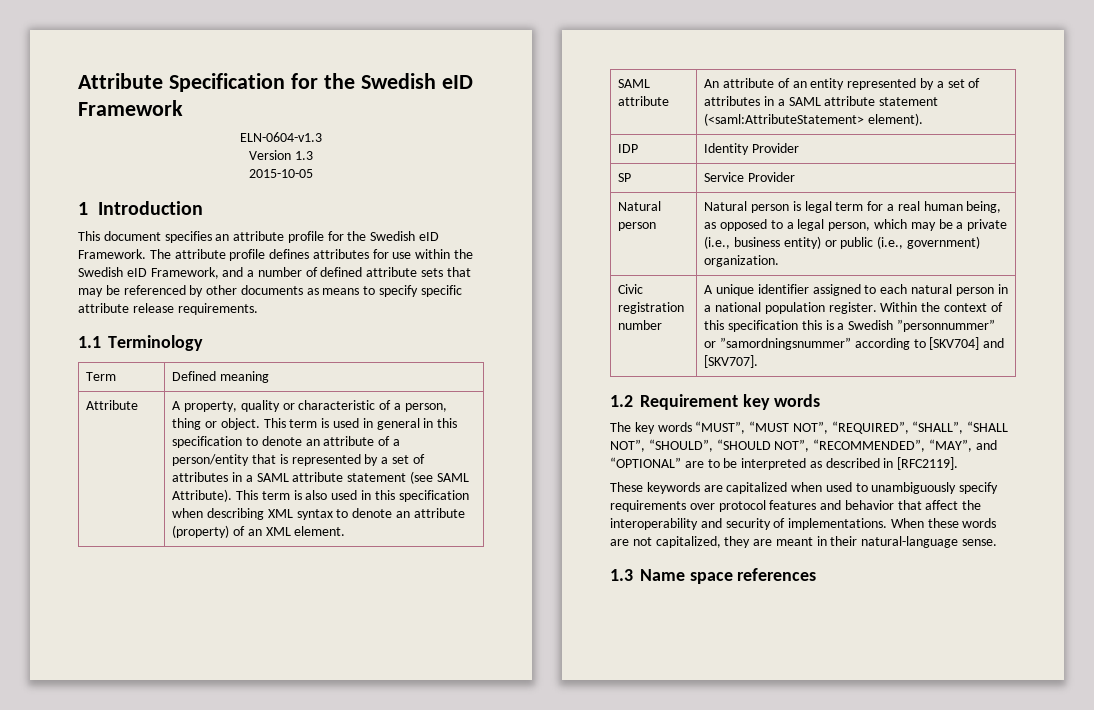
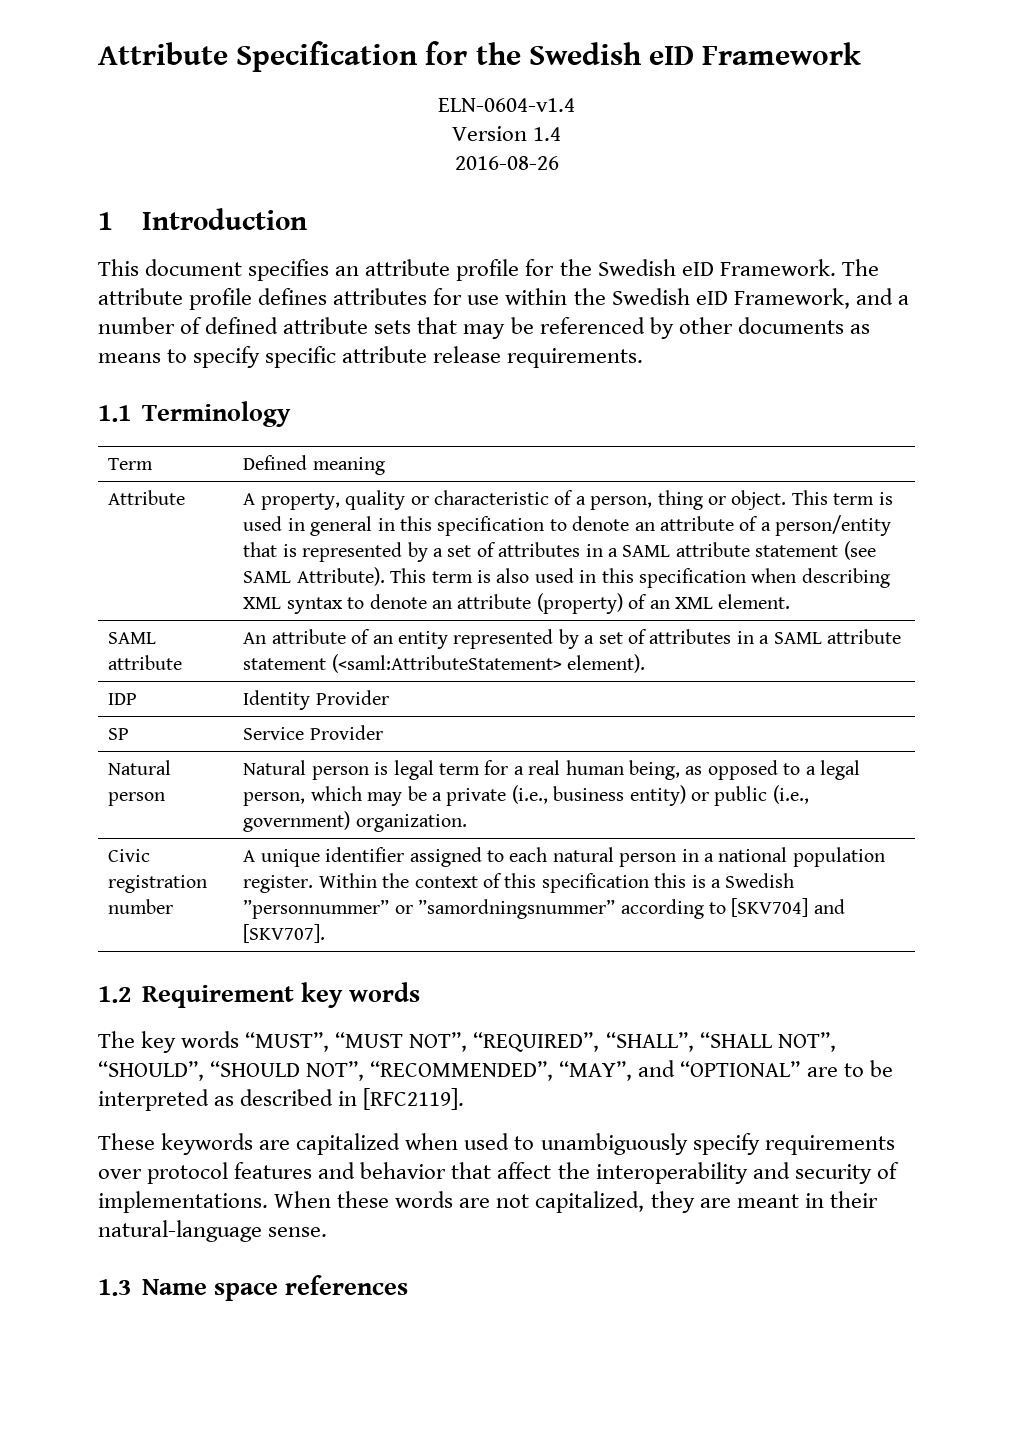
[240,132,322,142] ELN-0604-v1.3 -> [438,98,575,112] ELN-0604-v1.4
[294,151,313,160] [249,169,313,178] 1.3 // 2015-10-05 -> [533,127,562,141] [454,156,559,170] 1.4 // 2016-08-26

